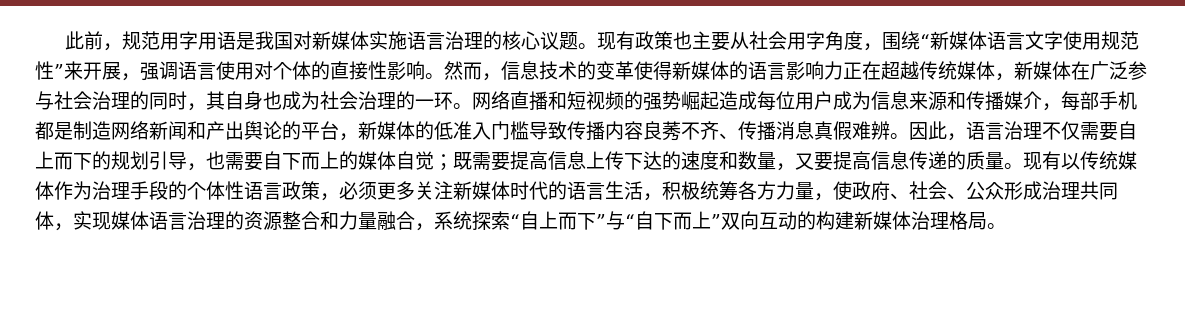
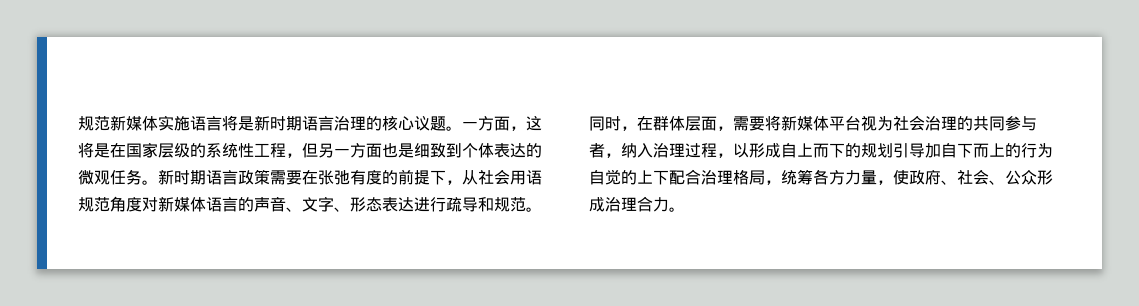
[65,31,1140,51] [35,61,1147,81] [35,91,1137,111] [35,121,1118,141] 此前，规范用字用语是我国对新媒体实施语言治理的核心议题。现有政策也主要从社会用字角度，围绕“新媒体语言文字使用规范性”来开展，强调语言使用对个体的直接性影响。然而，信息技术的变革使得新媒体的语言影响力正在超越传统媒体，新媒体在广泛参与社会治理的同时，其自身也成为社会治理的一环。网络直播和短视频的强势崛起造成每位用户成为信息来源和传播媒介，每部手机都是制造网络新闻和产出舆论的平台，新媒体的低准入门槛导致传播内容良莠不齐、传播消息真假难辨。因此，语言治理不仅需要 -> [78,115,542,131] [78,142,542,158] [78,169,542,185] [78,196,542,212] [589,115,1037,131] [589,143,781,158] 规范新媒体实施语言将是新时期语言治理的核心议题。一方面，这将是在国家层级的系统性工程，但另一方面也是细致到个体表达的微观任务。新时期语言政策需要在张弛有度的前提下，从社会用语规范角度对新媒体语言的声音、文字、形态表达进行疏导和规范。同时，在群体层面，需要将新媒体平台视为社会治理的共同参与者，纳入治理过程，以形成
[187,151,263,171] ，也需要 -> [925,143,941,158] 加
[358,151,1137,171] [35,181,700,201] 媒体自觉；既需要提高信息上传下达的速度和数量，又要提高信息传递的质量。现有以传统媒体作为治理手段的个体性语言政策，必须更多关注新媒体时代的语言生活，积极 -> [1021,143,1053,158] [589,169,781,185] 行为自觉的上下配合治理格局，
[1080,181,1118,200] [35,211,987,231] 共同体，实现媒体语言治理的资源整合和力量融合，系统探索“自上而下”与“自下而上”双向互动的构建新媒体治理格局 -> [637,196,669,212] 合力

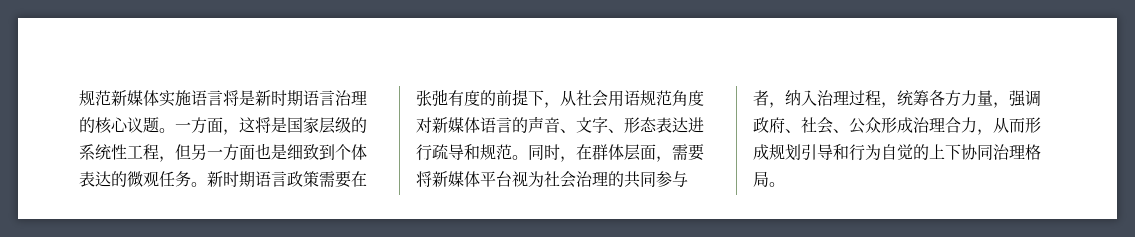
[110,143,126,158] 在 -> (287, 125) none
[733,143,1053,158] [589,169,781,185] 以形成自上而下的规划引导加自下而上的行为自觉的上下配合治理格局， -> (897, 105) none
[893,170,909,185] 使 -> [1009,90,1041,107] 强调
(669, 204) none -> [977,117,1041,135] [753,144,1041,161] [753,171,769,187] ，从而形成规划引导和行为自觉的上下协同治理格局

